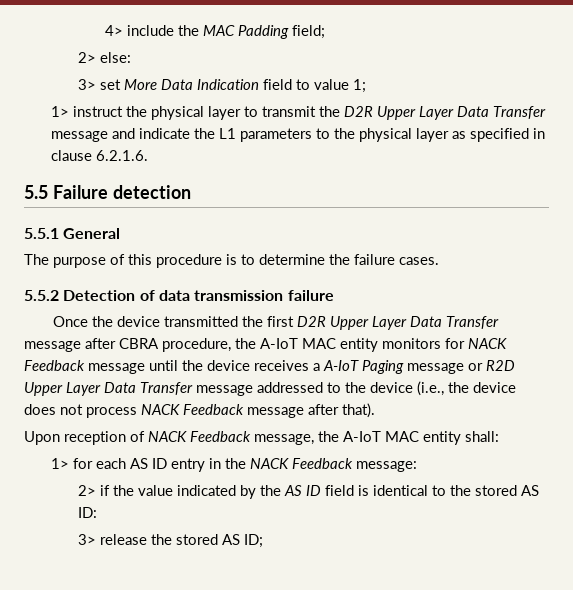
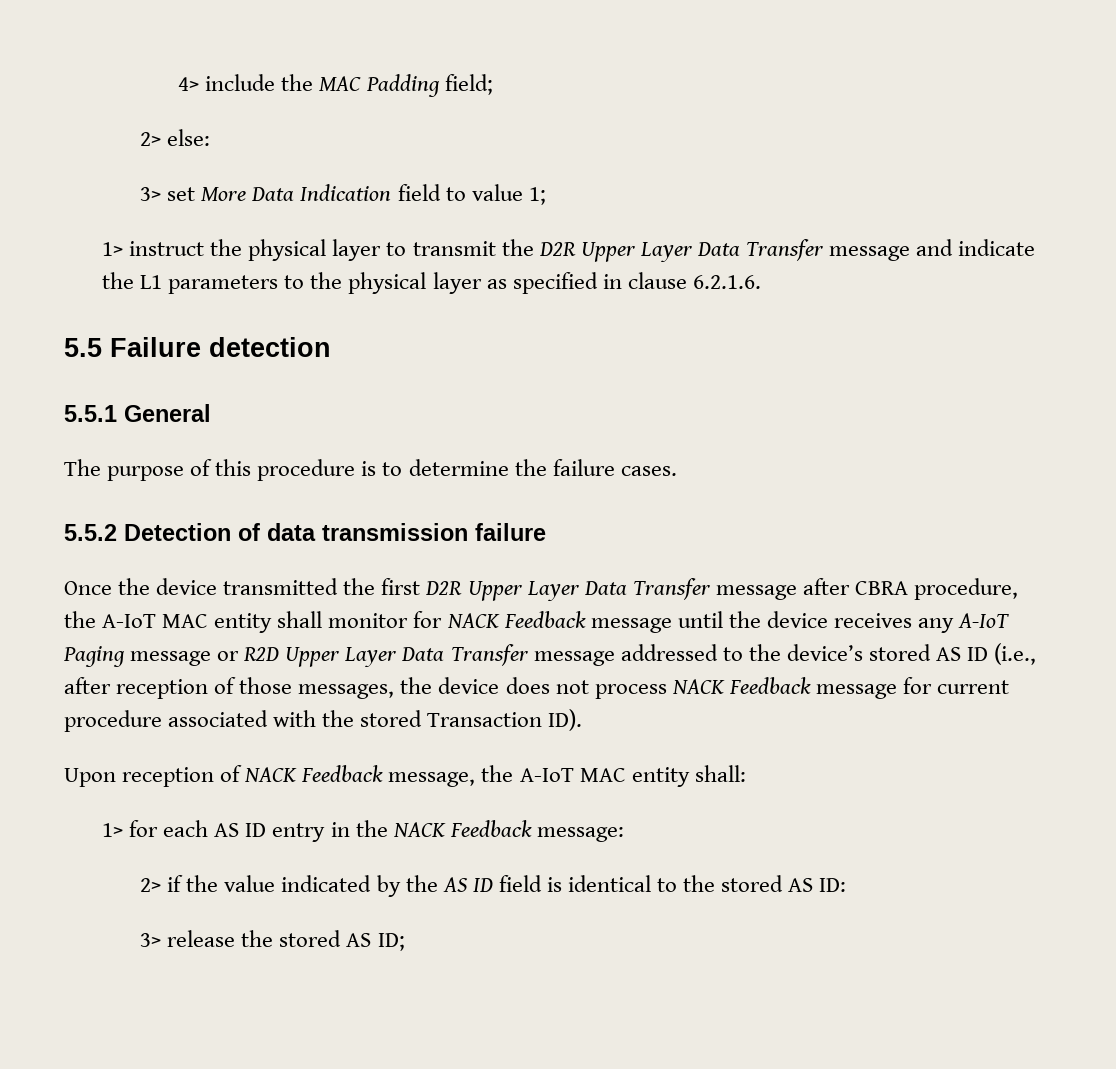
[382,338,441,349] monitors -> [277,611,409,628] shall monitor
[313,363,320,371] a -> [918,618,955,633] any
[370,381,444,396] device (i.e., -> [786,643,1037,665] [64,677,395,699] device’s stored AS ID (i.e., after reception of those messages,
[308,403,375,418] after that). -> [902,677,1010,694] [64,709,583,732] for current procedure associated with the stored Transaction ID).

